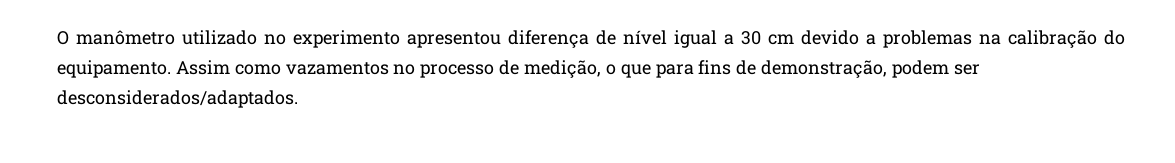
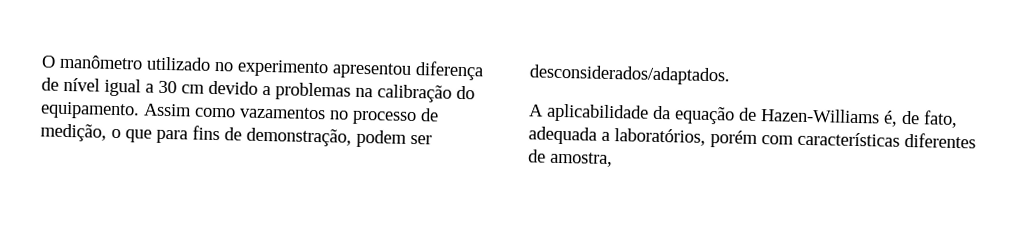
(298, 99) none -> [529,103,958,129] [528,126,976,149] [528,149,613,168] // A aplicabilidade da equação de Hazen-Williams é, de fato, adequada a laboratórios, porém com características diferentes de amostra,

